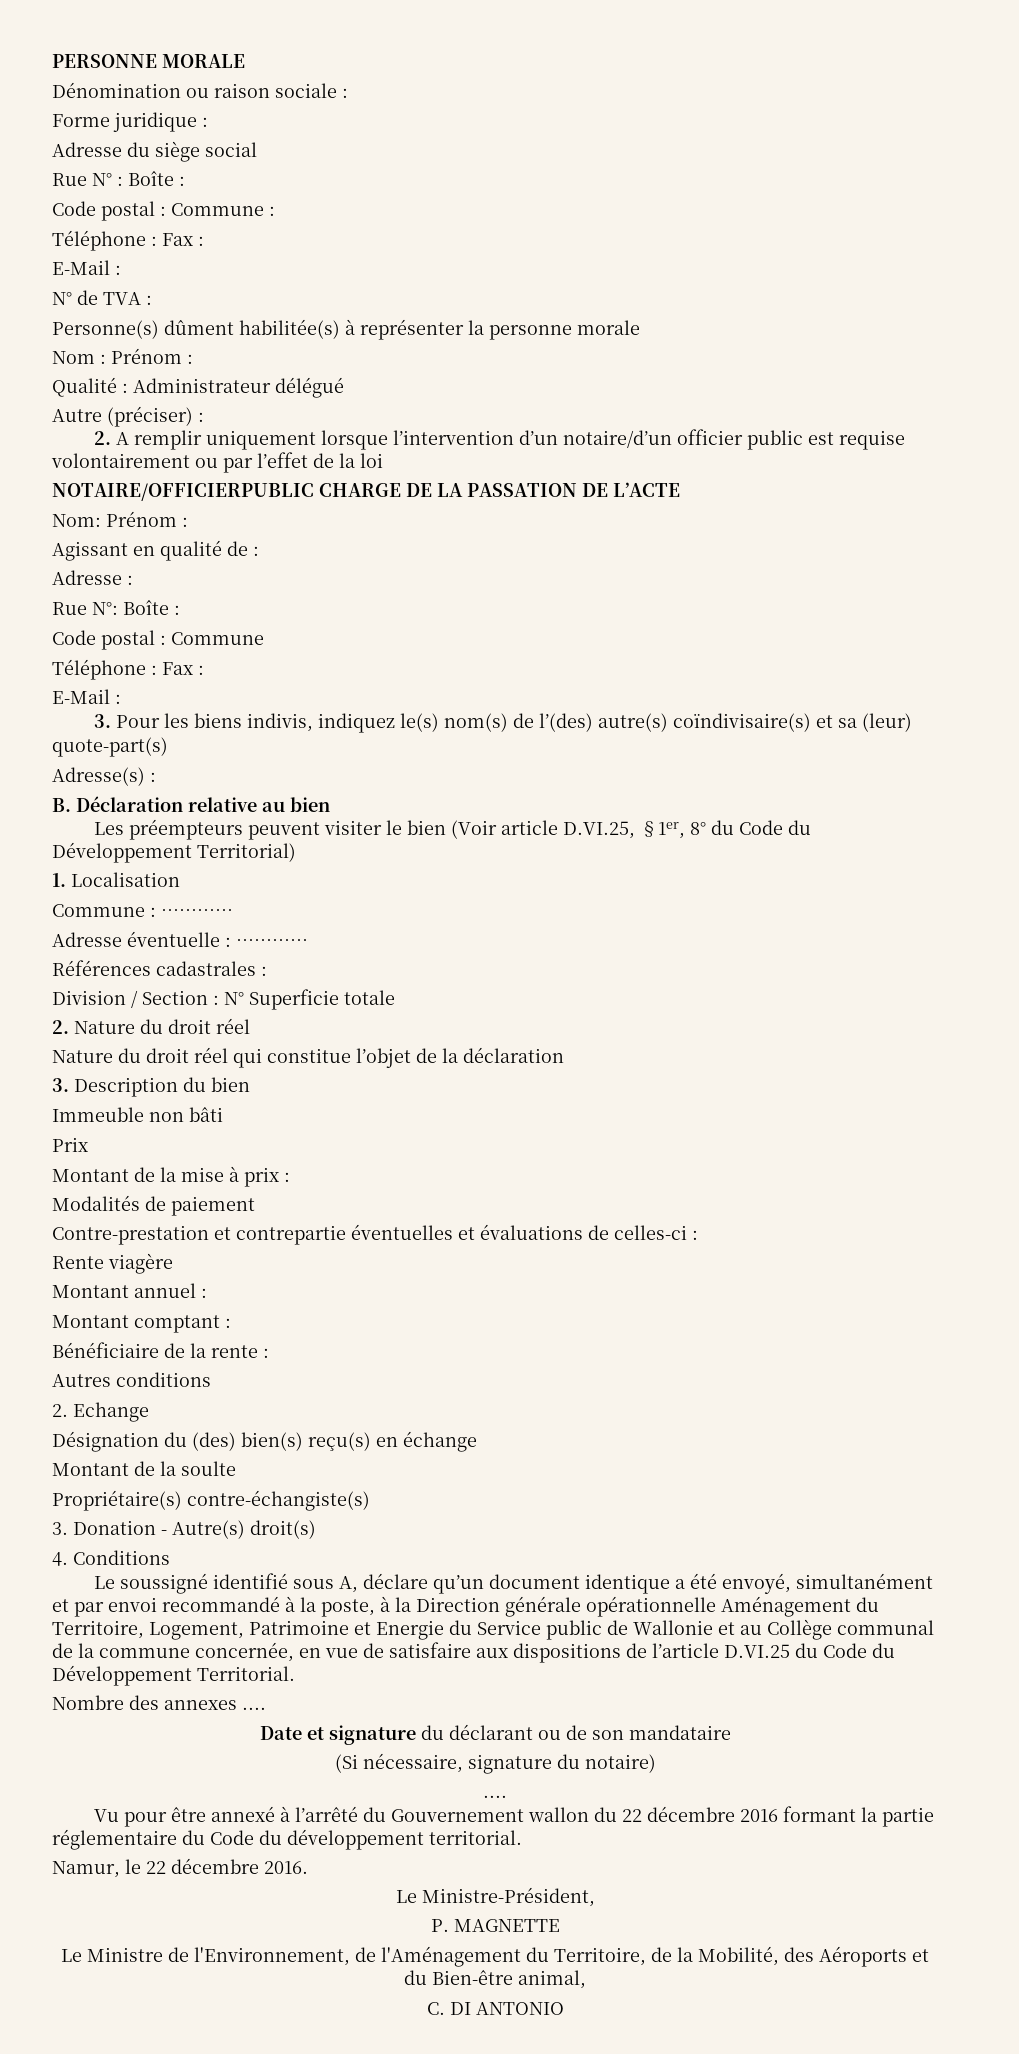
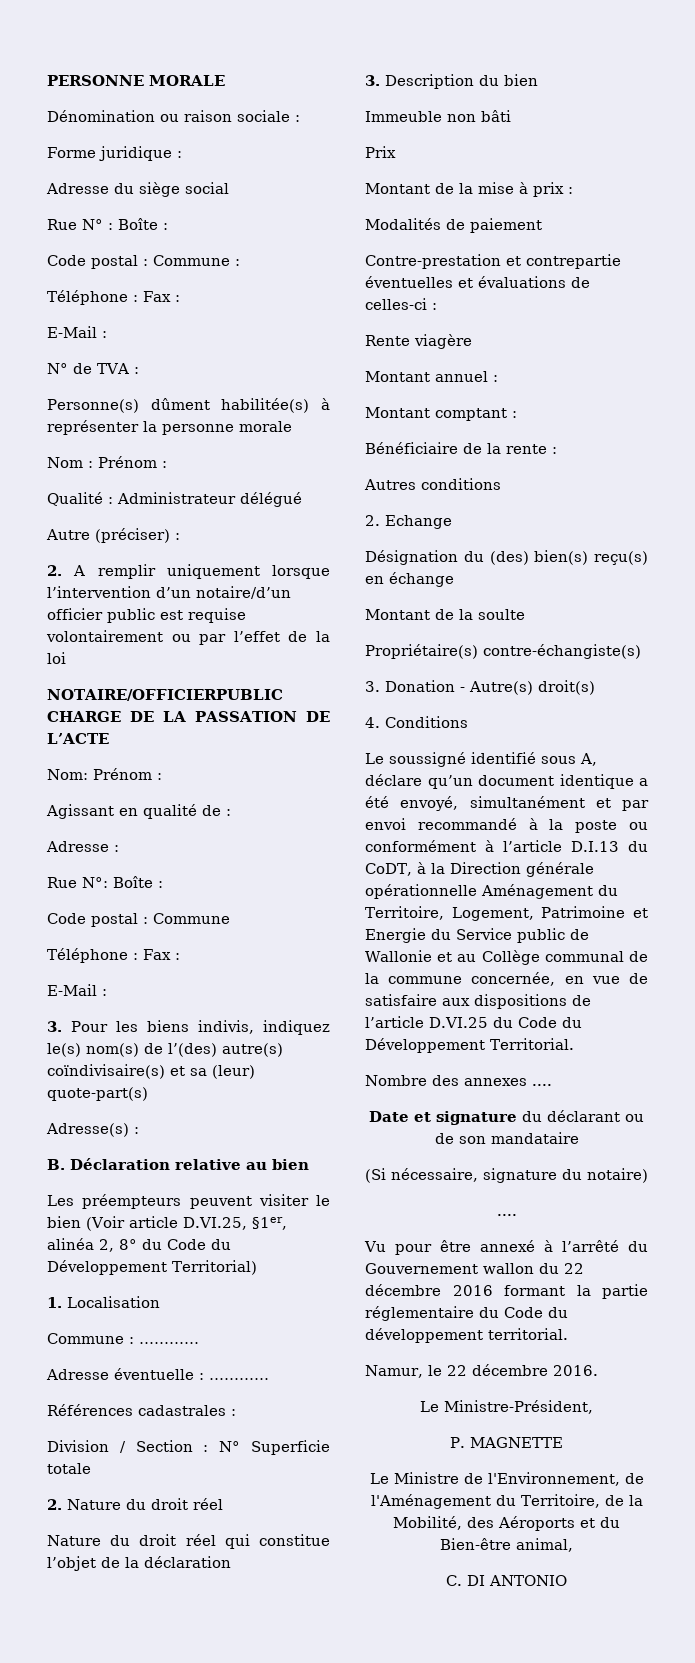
(686, 830) none -> [47,1238,114,1252] alinéa 2,
[321,1599,375,1617] poste, -> [575,820,648,833] [365,840,648,852] [365,863,412,876] poste ou conformément à l’article D.I.13 du CoDT,

